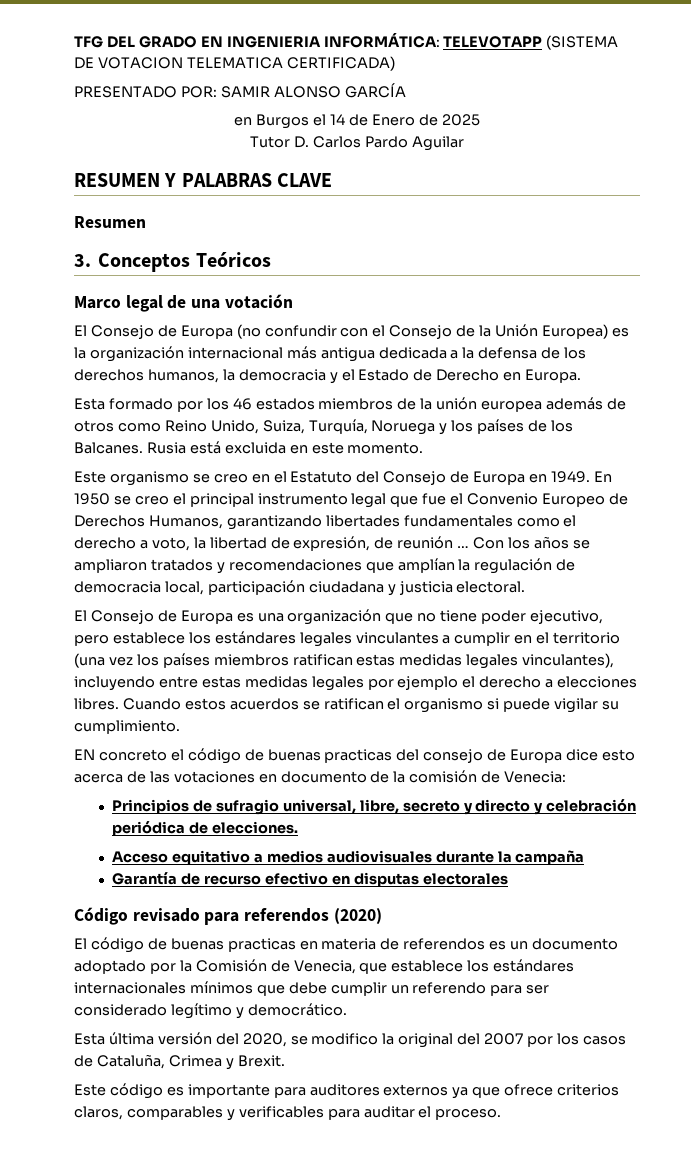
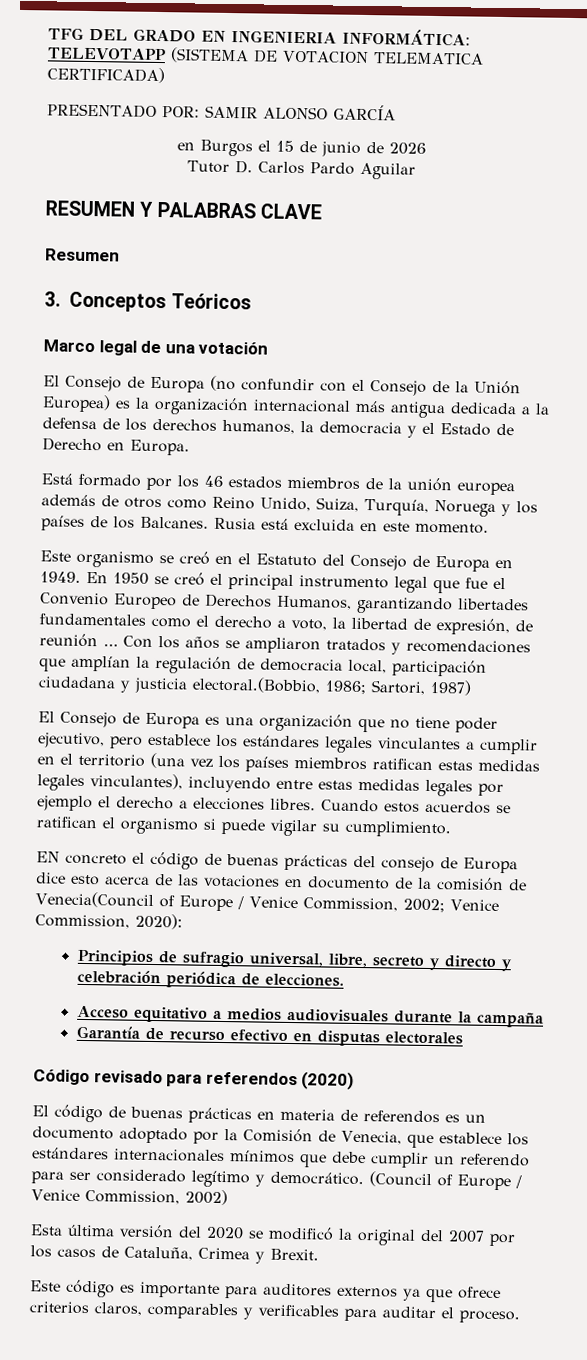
[330,114,480,126] 14 de Enero de 2025 -> [275,140,426,157] 15 de junio de 2026
[74,398,105,410] Esta -> [41,473,73,485] Está
[213,474,248,483] creo -> [179,551,210,565] creó
[134,496,169,505] creo -> [174,572,205,586] creó
[456,581,526,593] electoral. -> [192,676,472,696] electoral.(Bobbio, 1986; Sartori, 1987)
[324,749,393,763] practicas -> [284,854,348,871] prácticas
[504,771,567,783] Venecia: -> [35,891,499,913] [35,913,183,930] Venecia(Council of Europe / Venice Commission, 2002; Venice Commission, 2020):
[227,938,296,952] practicas -> [188,1107,252,1124] prácticas
(347, 1009) none -> [369,1171,522,1191] [31,1189,228,1206] (Council of Europe / Venice Commission, 2002)
[242,1033,379,1047] 2020, se modifico -> [206,1226,334,1241] 2020 se modificó

